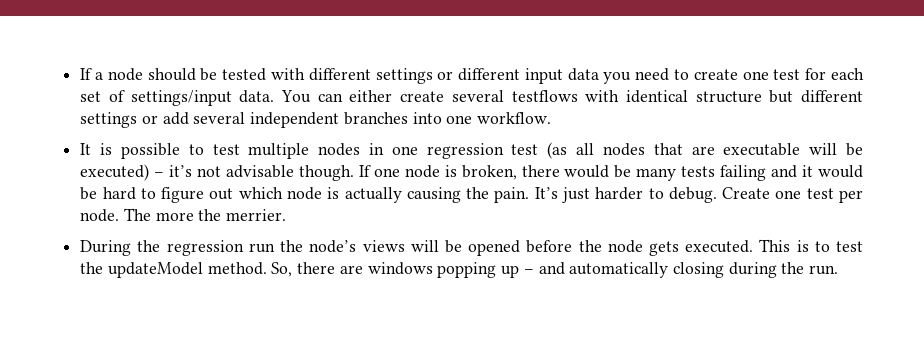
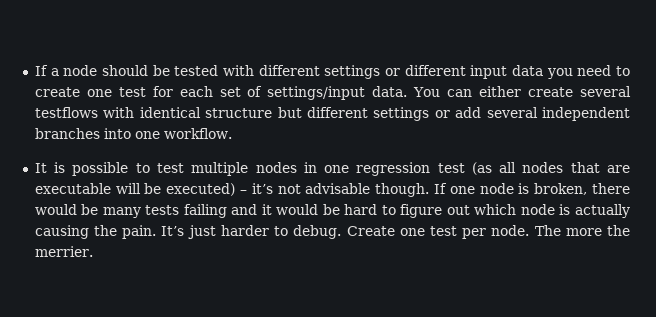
[80,239,864,256] [80,262,839,278] // During the regression run the node’s views will be opened before the node gets executed. This is to test the updateModel method. So, there are windows popping up – and automatically closing during the run. -> (93, 251) none

